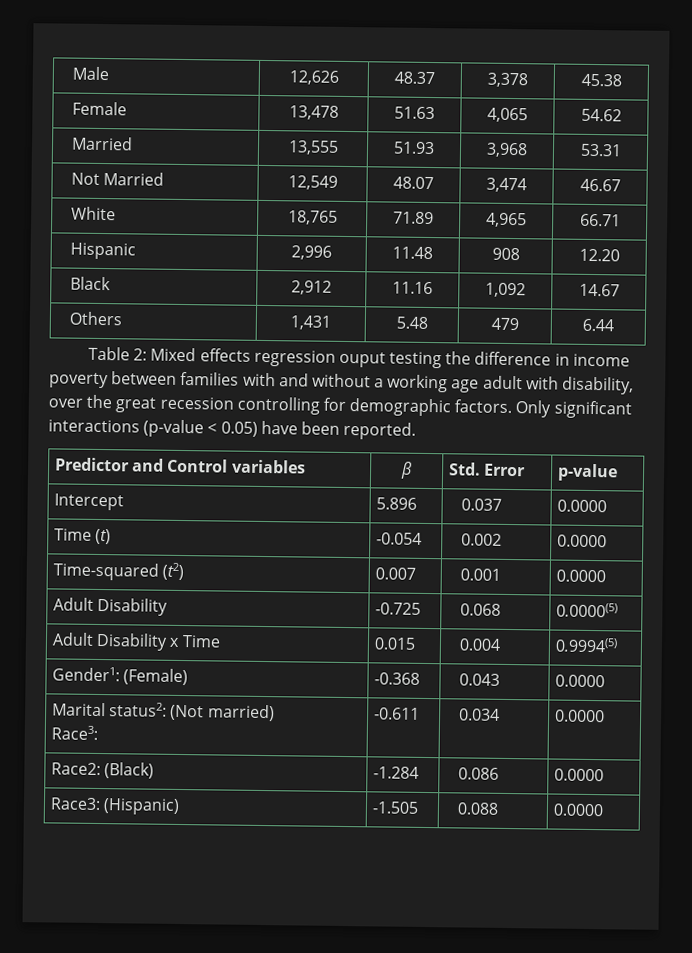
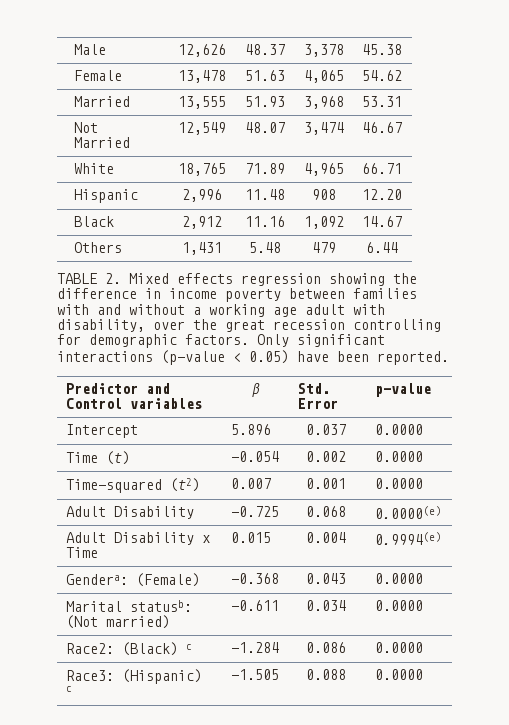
[87,346,148,361] Table 2: -> [57,273,121,284] TABLE 2.
[338,351,443,369] ouput testing -> [329,273,385,286] showing
[555,602,618,618] 0.0000(5) -> [374,506,441,519] 0.0000(e)
[554,637,618,653] [51,666,120,682] 0.9994(5) // Gender1: -> [374,532,441,545] [65,574,128,585] 0.9994(e) // Gendera:
[109,702,168,717] status2: -> [129,600,192,612] statusb:
[50,725,98,740] // Race3: -> (170, 622) none
(155, 770) none -> [185,644,192,650] c
(181, 806) none -> [65,686,72,692] c

